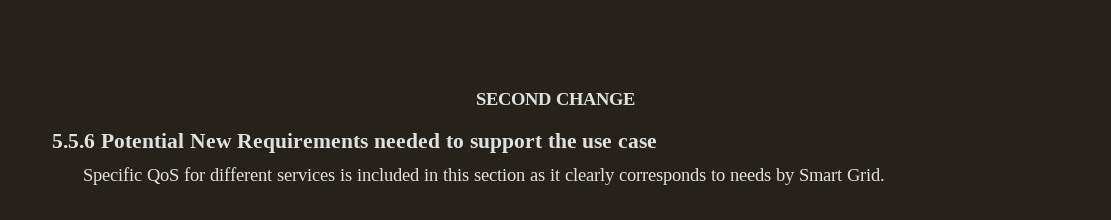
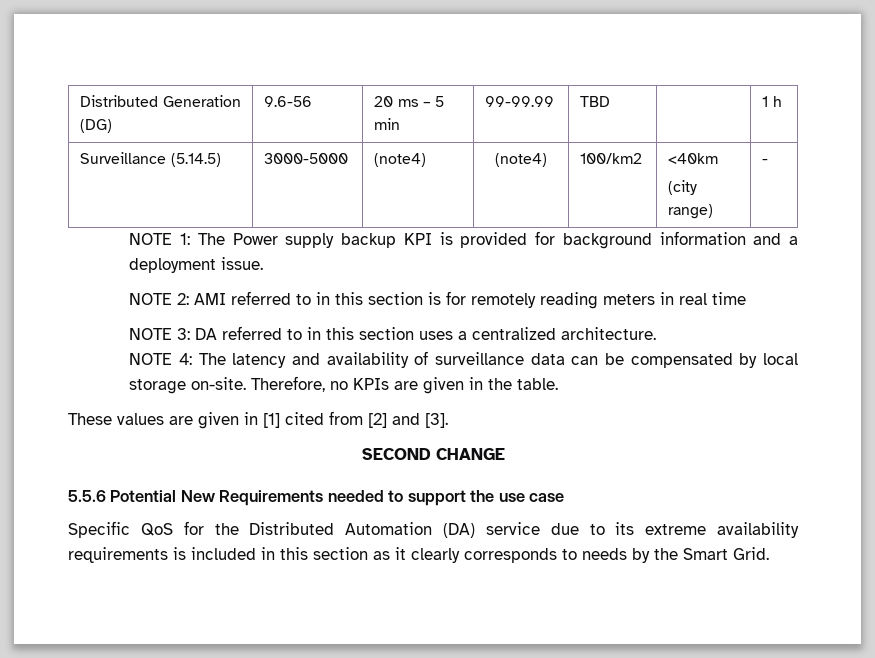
(476, 99) none -> [80,95,241,107] [80,119,113,133] [264,96,313,107] [374,96,444,107] [374,118,401,130] [485,96,555,107] [580,96,611,107] [762,96,782,107] [80,152,221,167] [264,153,349,164] [374,153,427,167] [495,153,547,167] [580,153,643,164] [668,153,719,164] [668,180,698,195] [668,204,714,219] [762,159,769,164] [129,231,798,249] [129,257,264,273] [129,291,747,309] [129,326,657,340] [129,351,798,368] [129,376,559,394] [68,411,448,429] Distributed Generation (DG) | 9.6-56 | 20 ms – 5 min | 99-99.99 | TBD | | 1 h // Surveillance (5.14.5) | 3000-5000 | (note4) | (note4) | 100/km2 | <40km // (city range) | - // NOTE 1: The Power supply backup KPI is provided for background information and a deployment issue. // NOTE 2: AMI referred to in this section is for remotely reading meters in real time // NOTE 3: DA referred to in this section uses a centralized architecture. // NOTE 4: The latency and availability of surveillance data can be compensated by local storage on-site. Therefore, no KPIs are given in the table. // These values are given in [1] cited from [2] and [3]. //
[210,167,336,181] different services -> [214,522,800,538] [68,547,168,563] the Distributed Automation (DA) service due to its extreme availability requirements
(796, 176) none -> [654,548,678,560] the

